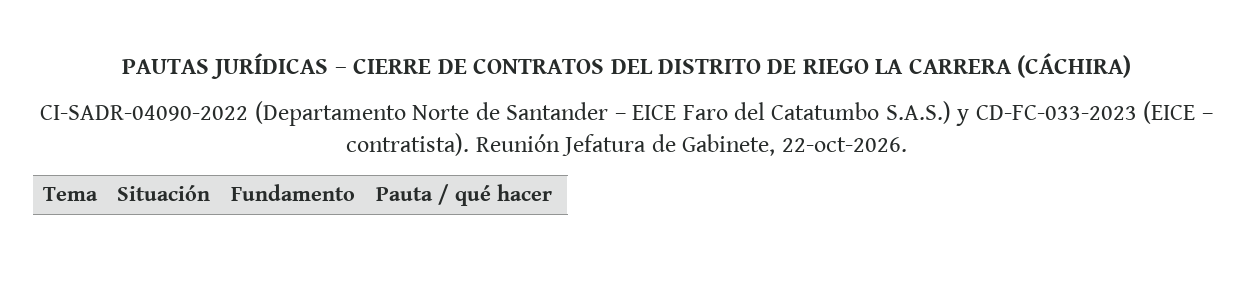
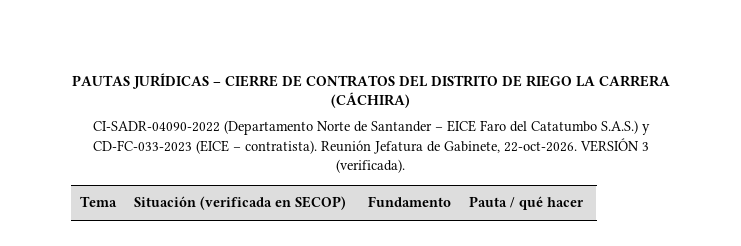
(907, 144) none -> [579,138,649,152] [336,159,405,173] VERSIÓN 3 (verificada).
(210, 193) none -> [199,196,346,210] (verificada en SECOP)

